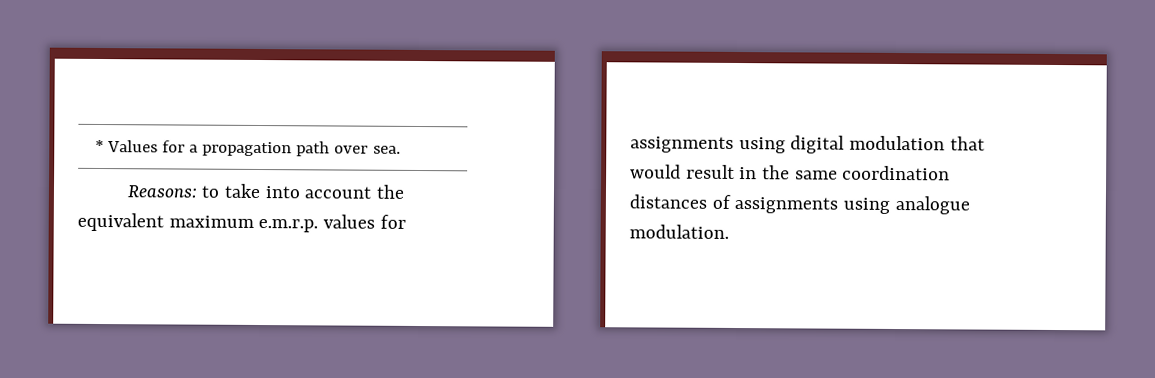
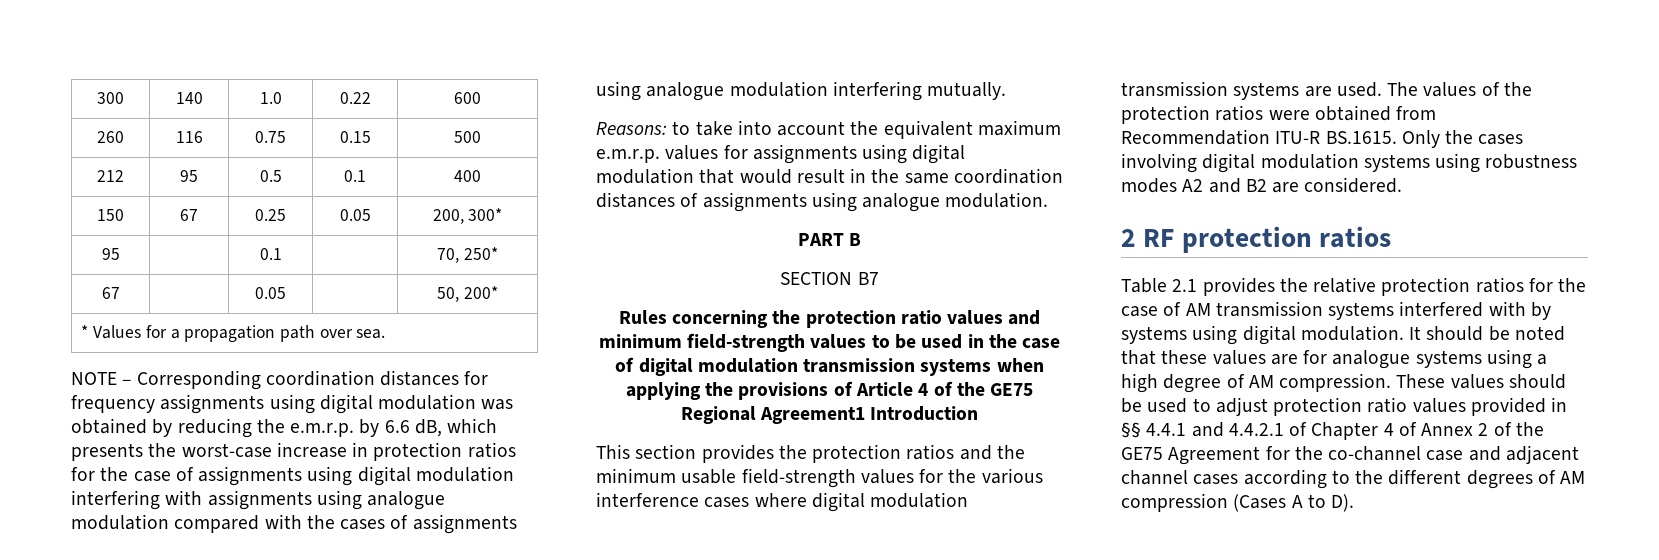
(94, 146) none -> [97,92,124,104] [175,92,203,104] [259,92,282,104] [339,92,371,104] [454,92,481,104] [97,131,124,143] [175,131,203,143] [254,131,286,143] [339,131,371,143] [454,131,481,143] [97,170,124,182] [180,170,198,182] [259,170,282,182] [344,170,366,182] [454,170,481,182] [97,209,124,221] [180,209,198,221] [254,209,286,221] [339,209,371,221] [432,208,503,224] [101,248,120,260] [259,248,282,260] [437,247,498,263] [101,287,120,299] [254,287,286,299] [437,286,498,302] 300 | 140 | 1.0 | 0.22 | 600 // 260 | 116 | 0.75 | 0.15 | 500 // 212 | 95 | 0.5 | 0.1 | 400 // 150 | 67 | 0.25 | 0.05 | 200, 300* // 95 | | 0.1 | | 70, 250* // 67 | | 0.05 | | 50, 200* //
(401, 149) none -> [71,370,489,390] [71,394,514,414] [71,418,498,438] [71,442,516,461] [71,466,514,486] [71,490,446,510] [71,514,517,534] [596,81,1007,101] // NOTE – Corresponding coordination distances for frequency assignments using digital modulation was obtained by reducing the e.m.r.p. by 6.6 dB, which presents the worst-case increase in protection ratios for the case of assignments using digital modulation interfering with assignments using analogue modulation compared with the cases of assignments using analogue modulation interfering mutually.
(729, 231) none -> [797,233,862,246] [780,272,879,285] [618,310,1041,328] [598,333,1061,352] [615,357,1044,376] [625,381,1034,400] [680,406,979,424] [596,444,1025,463] [596,468,1043,488] [596,492,969,512] [1121,81,1532,100] [1121,105,1437,124] [1121,129,1524,148] [1121,153,1578,173] [1121,177,1403,193] [1121,226,1392,253] [1121,277,1587,296] [1121,301,1551,320] [1121,325,1565,345] [1121,349,1548,369] [1121,373,1566,393] [1121,397,1568,416] [1121,422,1544,440] [1121,445,1579,465] [1121,469,1586,489] [1121,493,1355,512] // PART B // SECTION B7 // Rules concerning the protection ratio values and minimum field-strength values to be used in the case of digital modulation transmission systems when applying the provisions of Article 4 of the GE75 Regional Agreement1 Introduction // This section provides the protection ratios and the minimum usable field-strength values for the various interference cases where digital modulation transmission systems are used. The values of the protection ratios were obtained from Recommendation ITU-R BS.1615. Only the cases involving digital modulation systems using robustness modes A2 and B2 are considered. // 2 RF protection ratios // Table 2.1 provides the relative protection ratios for the case of AM transmission systems interfered with by systems using digital modulation. It should be noted that these values are for analogue systems using a high degree of AM compression. These values should be used to adjust protection ratio values provided in §§ 4.4.1 and 4.4.2.1 of Chapter 4 of Annex 2 of the GE75 Agreement for the co-channel case and adjacent channel cases according to the different degrees of AM compression (Cases A to D).

